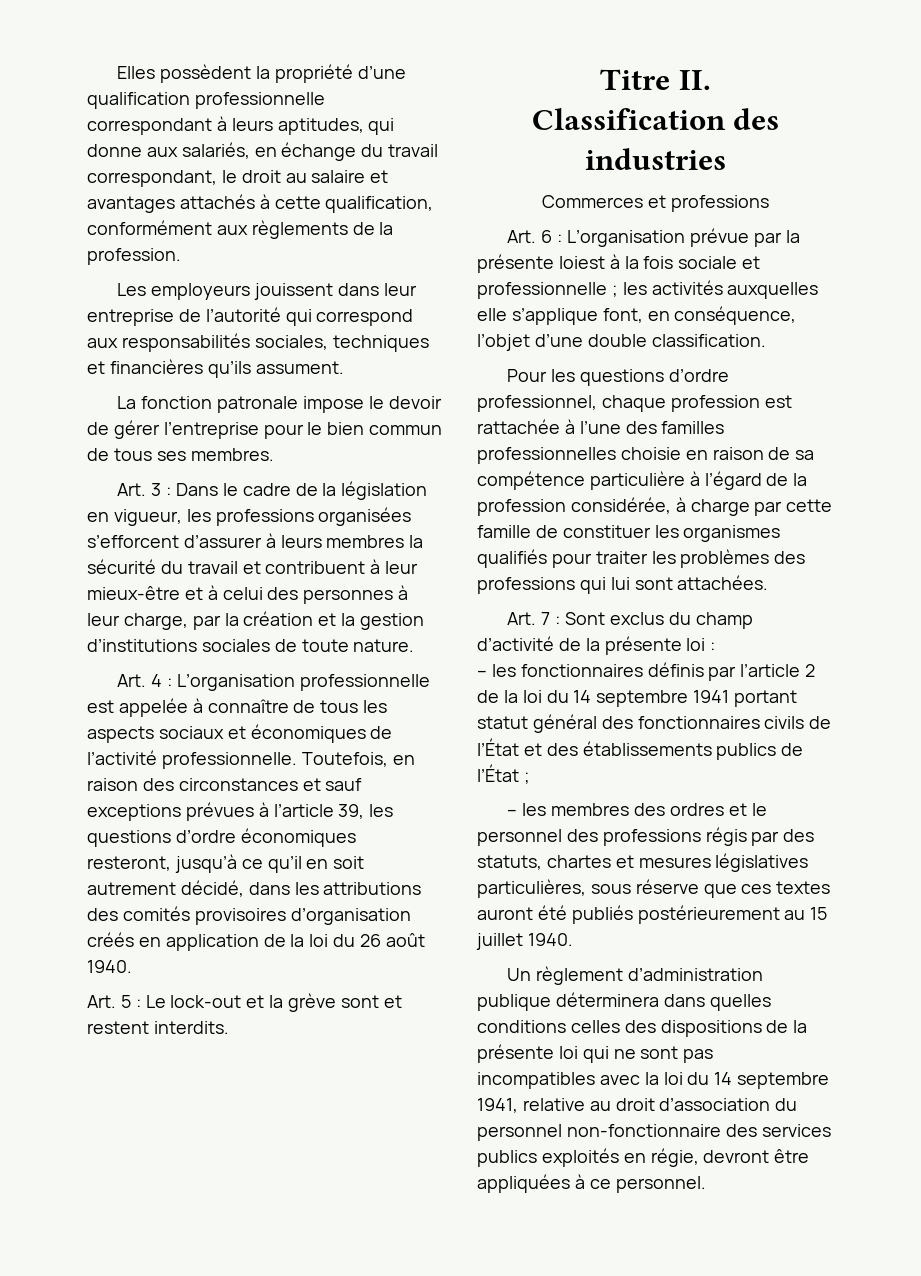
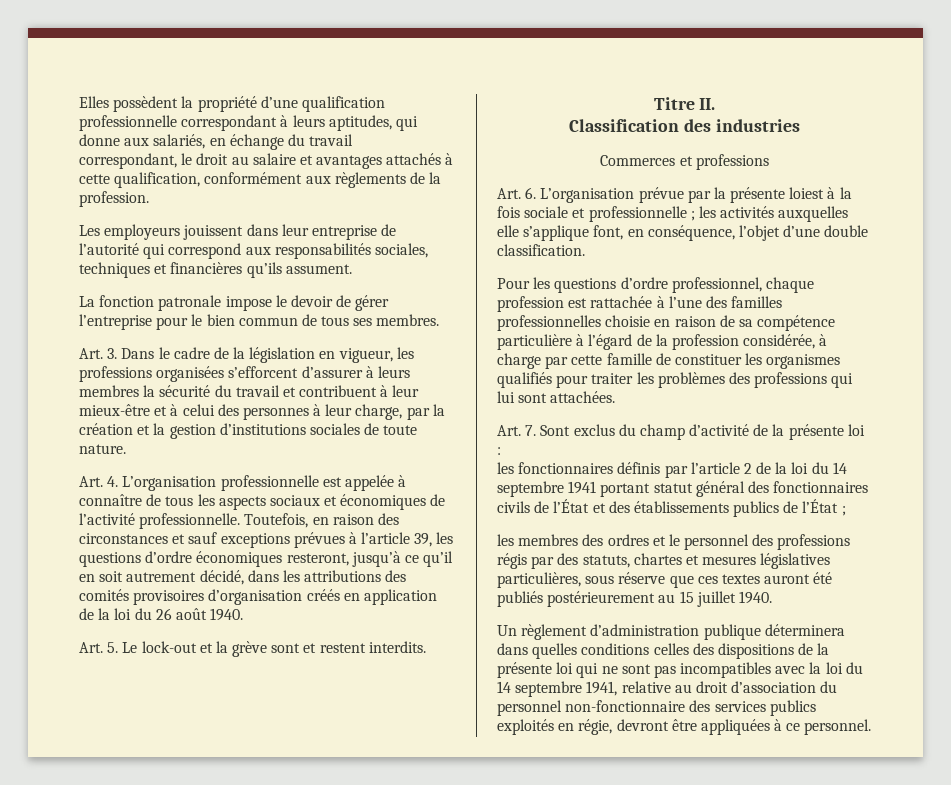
[151,483,172,496] 3 : -> [107,348,118,359] 3.
[151,674,173,687] 4 : -> [107,476,119,487] 4.
[120,995,141,1008] 5 : -> [107,642,119,653] 5.
[541,230,563,243] 6 : -> [525,187,537,199] 6.
[541,612,561,625] 7 : -> [525,425,537,436] 7.
[477,670,487,677] – -> (501, 451) none
[507,809,518,816] – -> (846, 511) none

